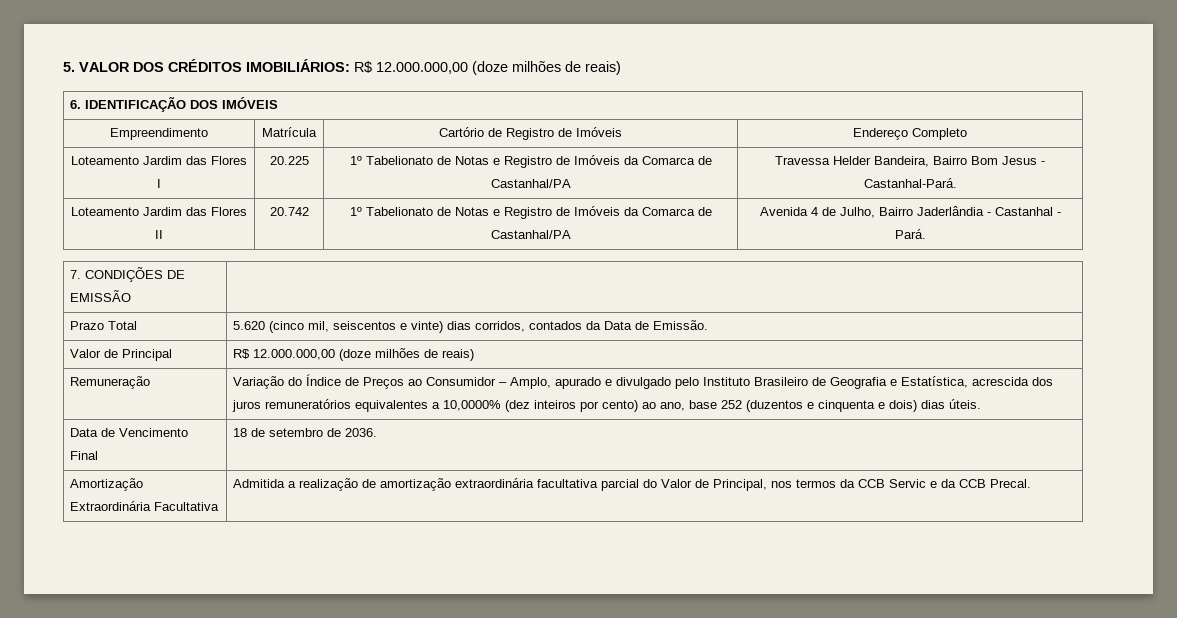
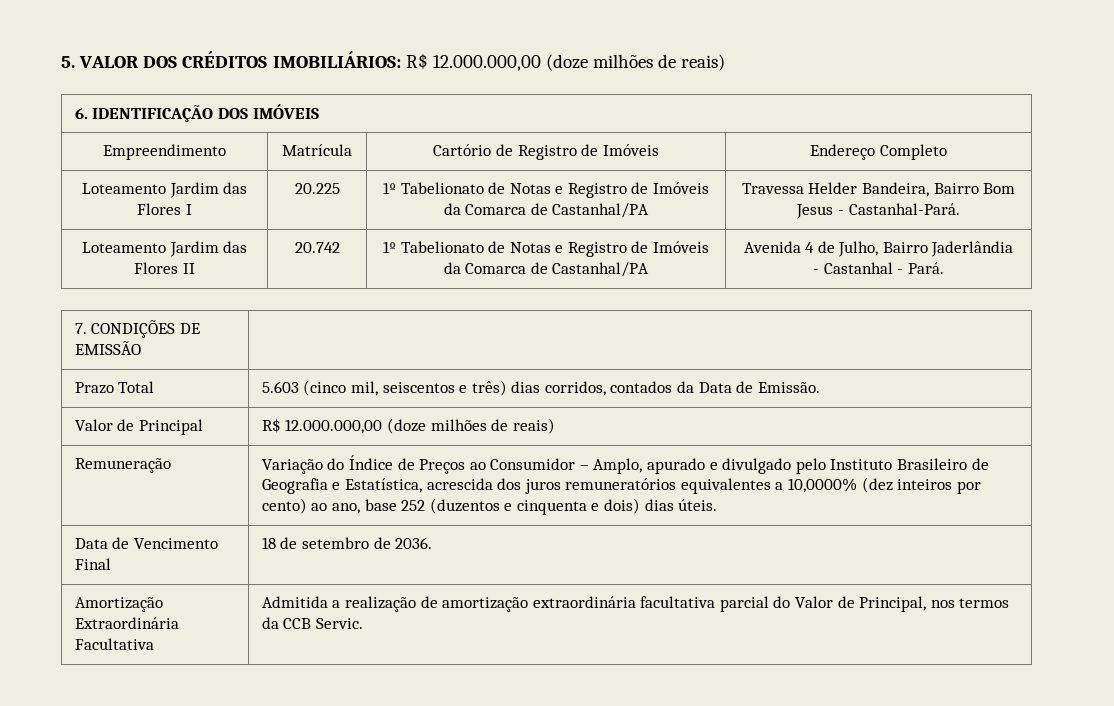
[233,321,266,330] 5.620 -> [261,381,299,393] 5.603
[411,321,444,333] vinte) -> [471,380,507,396] três)
[889,479,1032,488] Servic e da CCB Precal. -> [315,618,363,629] Servic.

